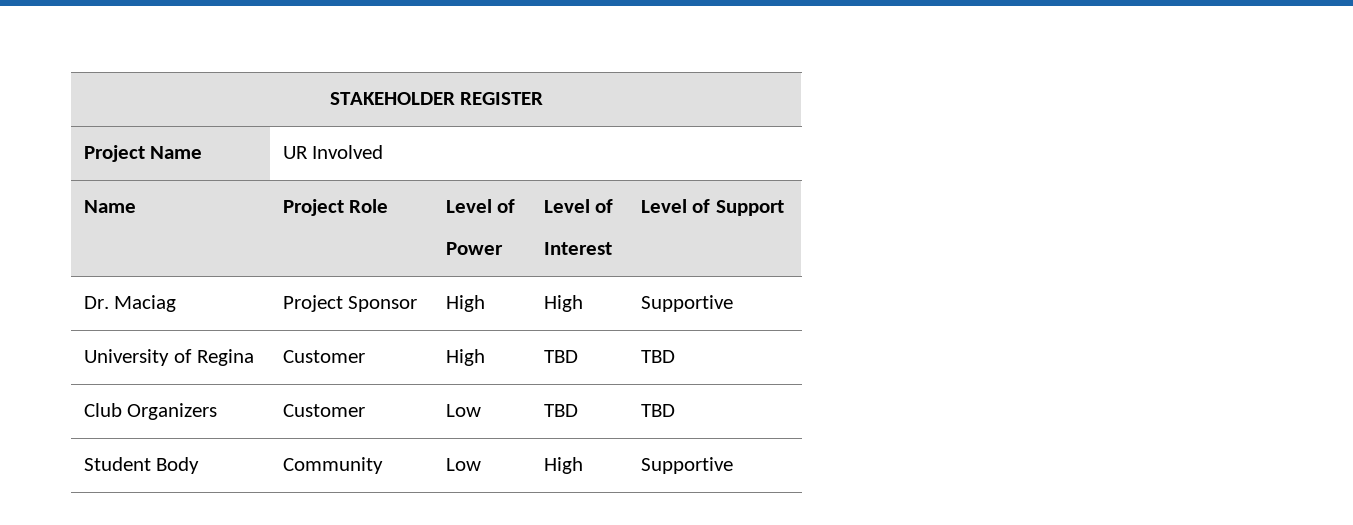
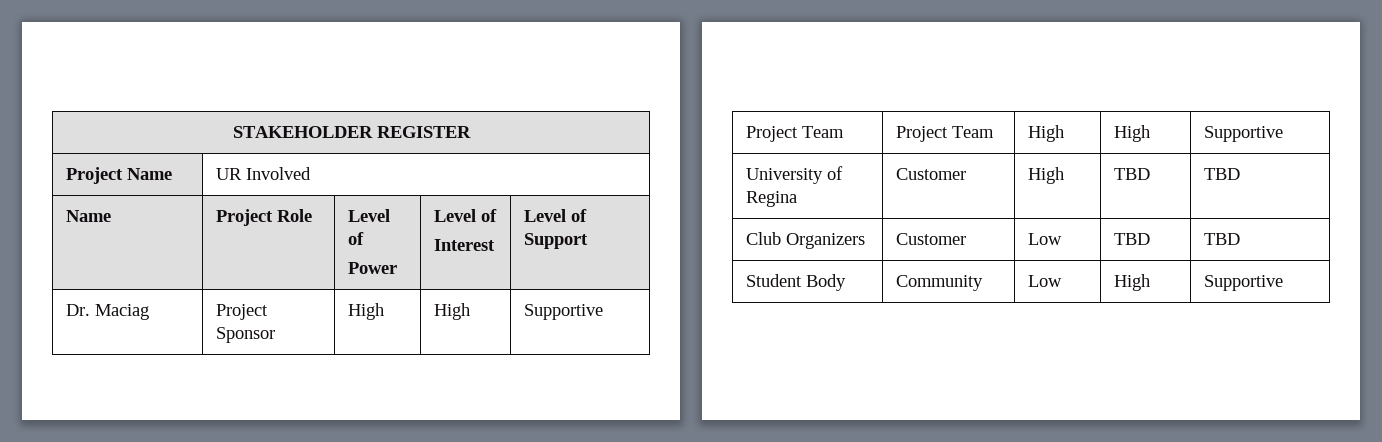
(733, 303) none -> [745,126,844,142] [895,126,994,142] [1027,125,1064,142] [1113,125,1150,142] [1203,126,1283,142] // Project Team | Project Team | High | High | Supportive

